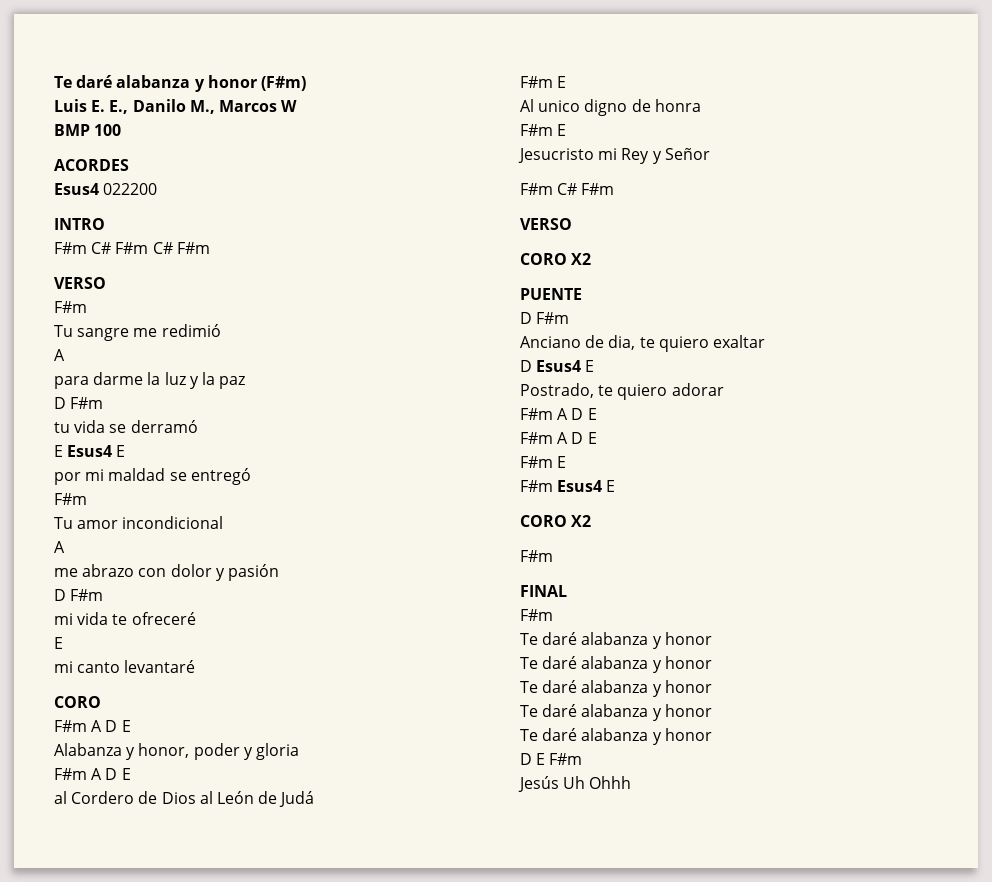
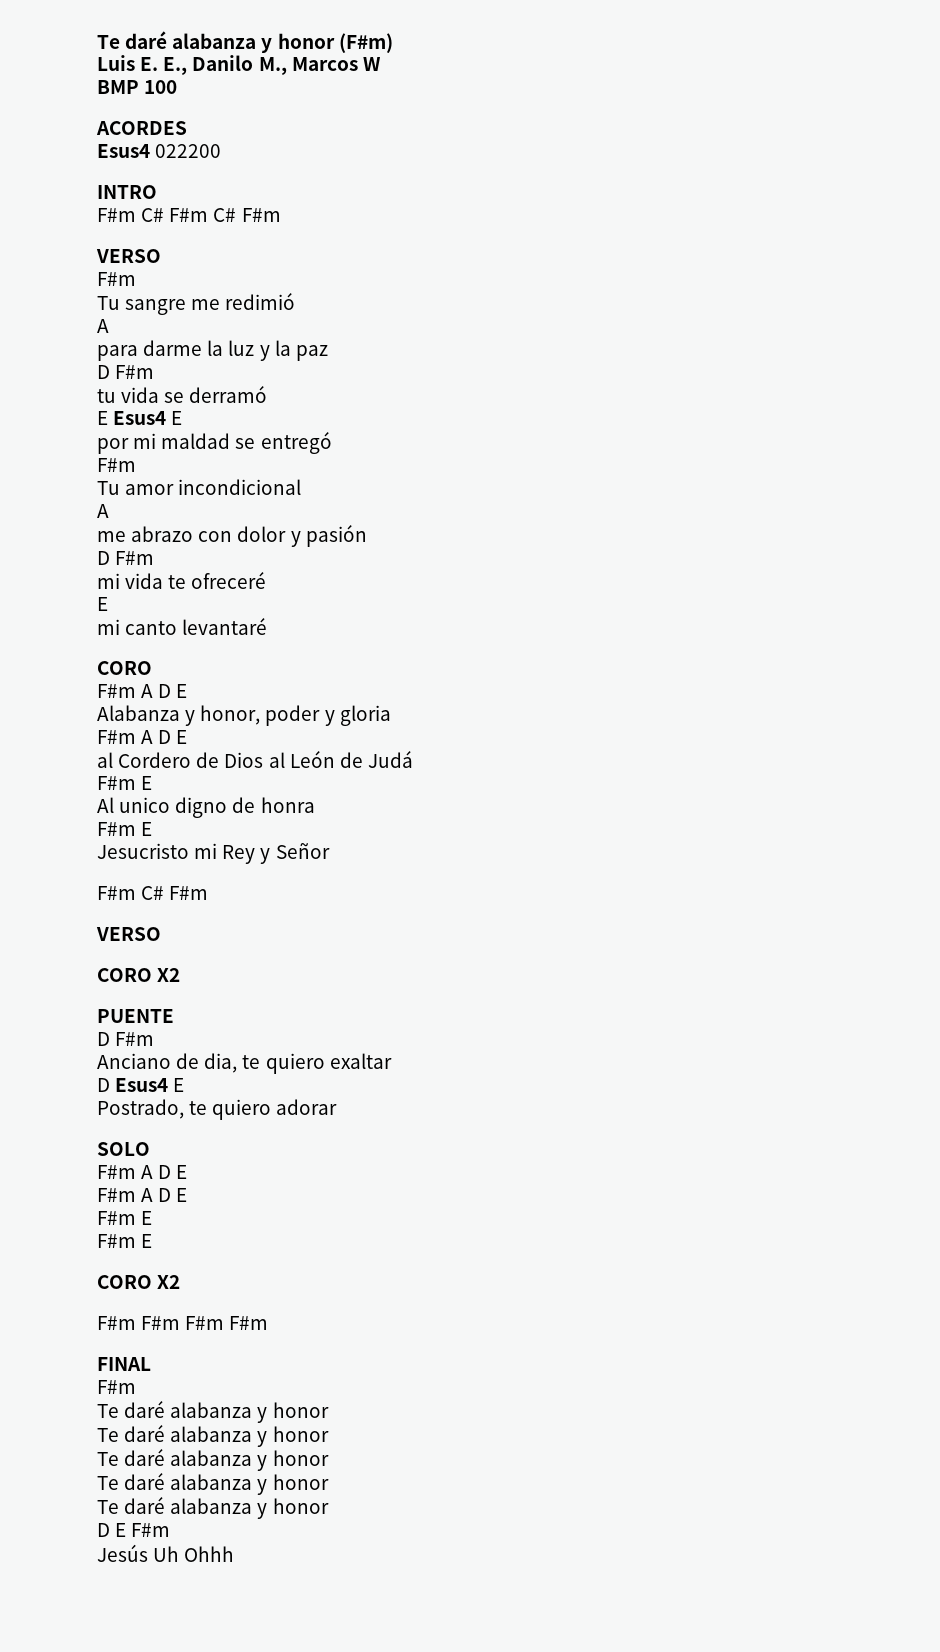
(724, 389) none -> [97,1142,150,1156] // SOLO
[557,480,603,492] Esus4 -> (136, 1241) none
(553, 556) none -> [141,1316,269,1330] F#m F#m F#m

